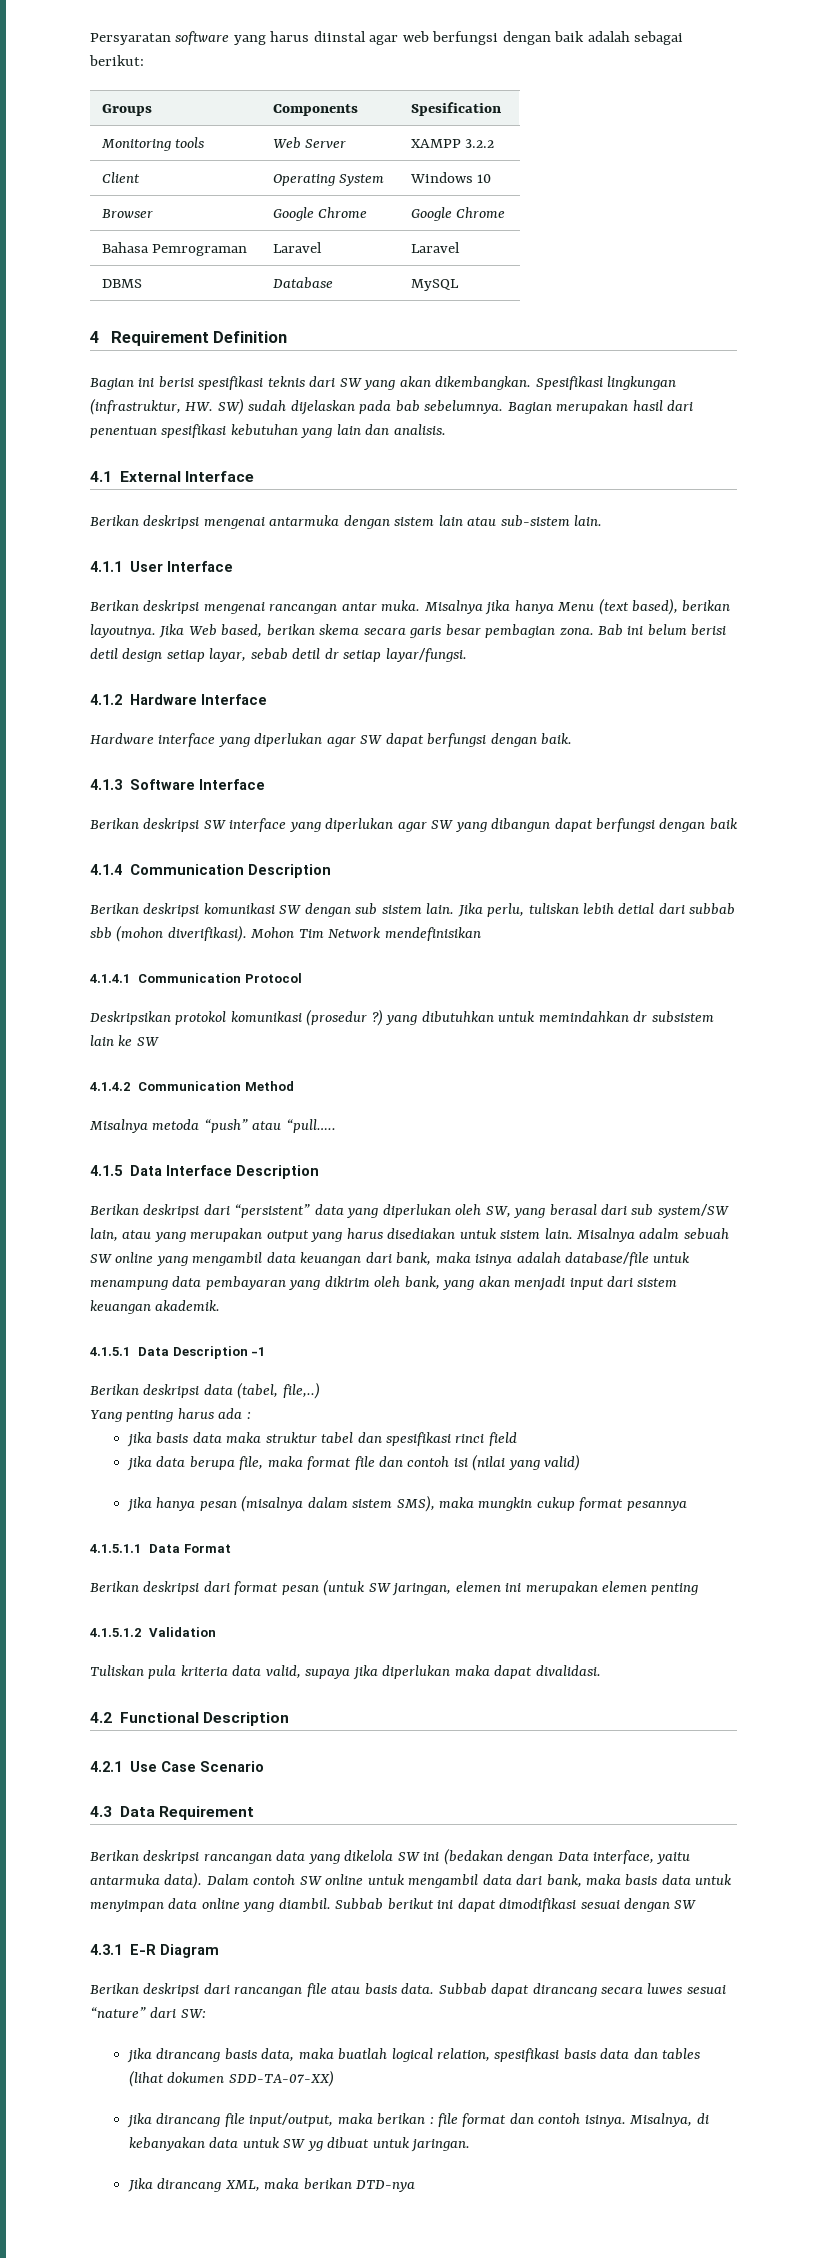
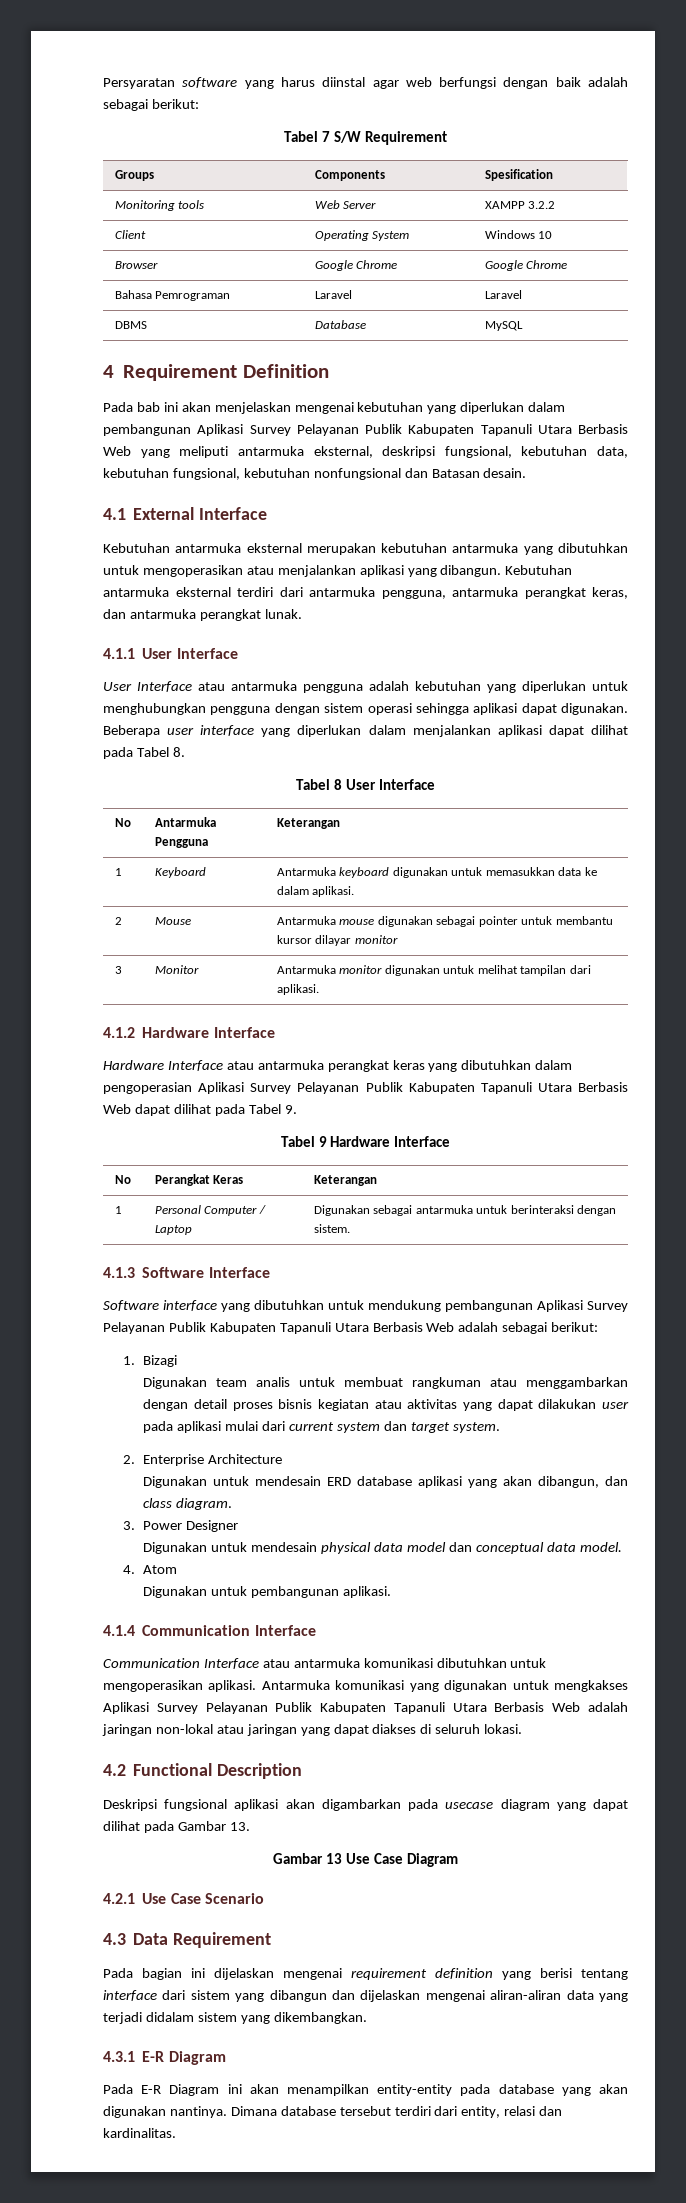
(144, 60) none -> [284,131,447,145] // Tabel 7 S/W Requirement
[90,376,677,390] [90,398,694,415] [90,424,446,438] [90,471,255,482] [90,515,603,529] [90,561,234,572] [90,598,731,615] [90,624,727,638] [90,648,467,662] [90,694,268,705] [90,733,573,747] [90,779,266,790] [90,818,738,832] [90,864,332,878] [90,903,736,917] [90,925,481,942] [90,973,302,983] [90,1009,714,1026] [90,1035,159,1046] [90,1081,294,1091] [89,1119,336,1133] [90,1165,320,1179] [90,1204,729,1218] [90,1228,729,1242] [90,1252,691,1266] [90,1276,678,1291] [90,1300,221,1314] [90,1346,266,1359] [90,1382,320,1399] [90,1408,251,1422] [126,1432,517,1447] [126,1454,581,1471] [126,1495,687,1512] [90,1544,231,1553] [90,1579,699,1596] [90,1627,217,1637] [90,1665,601,1680] [90,1712,290,1726] Bagian ini berisi spesifikasi teknis dari SW yang akan dikembangkan. Spesifikasi lingkungan (infrastruktur, HW. SW) sudah dijelaskan pada bab sebelumnya. Bagian merupakan hasil dari penentuan spesifikasi kebutuhan yang lain dan analisis. // 4.1 External Interface // Berikan deskripsi mengenai antarmuka dengan sistem lain atau sub-sistem lain. // 4.1.1 User Interface // Berikan deskripsi mengenai rancangan antar muka. Misalnya jika hanya Menu (text based), berikan layoutnya. Jika Web based, berikan skema secara garis besar pembagian zona. Bab ini belum berisi detil design setiap layar, sebab detil dr setiap layar/fungsi. // 4.1.2 Hardware Interface // Hardware interface yang diperlukan agar SW dapat berfungsi dengan baik. // 4.1.3 Software Interface // Berikan deskripsi SW interface yang diperlukan agar SW yang dibangun dapat berfungsi dengan baik // 4.1.4 Communication Description // Berikan deskripsi komunikasi SW dengan sub sistem lain. Jika perlu, tuliskan lebih detial dari subbab sbb (mohon diverifikasi). Mohon Tim Network mendefinisikan // 4.1.4.1 Communication Protocol // Deskripsikan protokol komunikasi (prosedur ?) yang dibutuhkan untuk memindahkan dr subsistem lain ke SW // 4.1.4.2 Communication Method // Misalnya metoda “push” atau “pull….. // 4.1.5 Data Interface Description // Berikan deskripsi dari “persistent” data yang diperlukan oleh SW, yang berasal dari sub system/SW lain, atau yang merupakan output yang harus disediakan untuk sistem lain. Misalnya adalm sebuah SW online yang mengambil data keuangan dari bank, maka isinya adalah database/file untuk menampung data pembayaran yang dikirim oleh bank, yang akan menjadi input dari sistem keuangan akademik. // 4.1.5.1 Data Description -1 // Berikan deskripsi data (tabel, file,..) // Yang penting harus ada : // jika basis data maka struktur tabel dan spesifikasi rinci field // jika data berupa file, maka format file dan contoh isi (nilai yang valid) // jika hanya pesan (misalnya dalam sistem SMS), maka mungkin cukup format pesannya // 4.1.5.1.1 Data Format // Berikan deskripsi dari format pesan (untuk SW jaringan, elemen ini merupakan elemen penting // 4.1.5.1.2 Validation // Tuliskan pula kriteria data valid, supaya jika diperlukan maka dapat divalidasi. // 4.2 Functional Description -> [103,402,566,414] [103,424,628,436] [103,446,628,458] [103,468,527,480] [103,507,268,520] [103,543,628,555] [103,565,573,577] [103,587,628,599] [103,609,302,621] [103,648,238,659] [103,681,628,693] [103,703,628,715] [103,725,628,737] [103,747,185,759] [296,779,435,790] [114,818,131,827] [154,817,216,827] [154,837,208,848] [276,818,340,829] [114,868,122,876] [154,867,206,878] [276,867,597,878] [276,886,355,897] [114,917,122,925] [154,917,191,925] [276,916,613,927] [276,935,398,946] [114,966,122,974] [154,965,199,974] [276,965,591,976] [276,984,319,995] [103,1027,275,1038] [103,1060,573,1072] [103,1082,628,1094] [103,1104,297,1116] [280,1136,451,1147] [114,1175,131,1184] [154,1174,244,1186] [313,1175,377,1186] [114,1206,122,1214] [154,1205,266,1216] [154,1225,192,1235] [313,1205,617,1216] [313,1224,350,1233] [103,1267,270,1278] [103,1300,628,1312] [103,1322,599,1334] [123,1355,178,1367] [143,1377,628,1389] [143,1399,629,1411] [143,1421,500,1433] [123,1454,283,1466] [143,1476,628,1488] [143,1498,233,1510] [123,1520,239,1532] [143,1542,622,1554] [123,1565,178,1574] [143,1586,392,1598] [103,1625,316,1636] [103,1658,547,1669] [103,1680,629,1692] [103,1702,628,1714] [102,1724,523,1736] [103,1763,303,1779] [103,1799,628,1811] [103,1821,250,1833] [273,1853,458,1867] Pada bab ini akan menjelaskan mengenai kebutuhan yang diperlukan dalam pembangunan Aplikasi Survey Pelayanan Publik Kabupaten Tapanuli Utara Berbasis Web yang meliputi antarmuka eksternal, deskripsi fungsional, kebutuhan data, kebutuhan fungsional, kebutuhan nonfungsional dan Batasan desain. // 4.1 External Interface // Kebutuhan antarmuka eksternal merupakan kebutuhan antarmuka yang dibutuhkan untuk mengoperasikan atau menjalankan aplikasi yang dibangun. Kebutuhan antarmuka eksternal terdiri dari antarmuka pengguna, antarmuka perangkat keras, dan antarmuka perangkat lunak. // 4.1.1 User Interface // User Interface atau antarmuka pengguna adalah kebutuhan yang diperlukan untuk menghubungkan pengguna dengan sistem operasi sehingga aplikasi dapat digunakan. Beberapa user interface yang diperlukan dalam menjalankan aplikasi dapat dilihat pada Tabel 8. // Tabel 8 User Interface // No | Antarmuka Pengguna | Keterangan // 1 | Keyboard | Antarmuka keyboard digunakan untuk memasukkan data ke dalam aplikasi. // 2 | Mouse | Antarmuka mouse digunakan sebagai pointer untuk membantu kursor dilayar monitor // 3 | Monitor | Antarmuka monitor digunakan untuk melihat tampilan dari aplikasi. // 4.1.2 Hardware Interface // Hardware Interface atau antarmuka perangkat keras yang dibutuhkan dalam pengoperasian Aplikasi Survey Pelayanan Publik Kabupaten Tapanuli Utara Berbasis Web dapat dilihat pada Tabel 9. // Tabel 9 Hardware Interface // No | Perangkat Keras | Keterangan // 1 | Personal Computer / Laptop | Digunakan sebagai antarmuka untuk berinteraksi dengan sistem. // 4.1.3 Software Interface // Software interface yang dibutuhkan untuk mendukung pembangunan Aplikasi Survey Pelayanan Publik Kabupaten Tapanuli Utara Berbasis Web adalah sebagai berikut: // 1. Bizagi // Digunakan team analis untuk membuat rangkuman atau menggambarkan dengan detail proses bisnis kegiatan atau aktivitas yang dapat dilakukan user pada aplikasi mulai dari current system dan target system. // 2. Enterprise Architecture // Digunakan untuk mendesain ERD database aplikasi yang akan dibangun, dan class diagram. // 3. Power Designer // Digunakan untuk mendesain physical data model dan conceptual data model. // 4. Atom // Digunakan untuk pembangunan aplikasi. // 4.1.4 Communication Interface // Communication Interface atau antarmuka komunikasi dibutuhkan untuk mengoperasikan aplikasi. Antarmuka komunikasi yang digunakan untuk mengkakses Aplikasi Survey Pelayanan Publik Kabupaten Tapanuli Utara Berbasis Web adalah jaringan non-lokal atau jaringan yang dapat diakses di seluruh lokasi. // 4.2 Functional Description // Deskripsi fungsional aplikasi akan digambarkan pada usecase diagram yang dapat dilihat pada Gambar 13. // Gambar 13 Use Case Diagram
[90,1848,691,1865] [90,1872,733,1889] [90,1898,697,1912] [90,1944,220,1958] [90,1983,726,1997] [90,2007,206,2018] [126,2048,701,2063] [128,2070,334,2087] [126,2113,709,2128] [128,2137,470,2152] [127,2178,416,2192] Berikan deskripsi rancangan data yang dikelola SW ini (bedakan dengan Data interface, yaitu antarmuka data). Dalam contoh SW online untuk mengambil data dari bank, maka basis data untuk menyimpan data online yang diambil. Subbab berikut ini dapat dimodifikasi sesuai dengan SW // 4.3.1 E-R Diagram // Berikan deskripsi dari rancangan file atau basis data. Subbab dapat dirancang secara luwes sesuai “nature” dari SW: // jika dirancang basis data, maka buatlah logical relation, spesifikasi basis data dan tables (lihat dokumen SDD-TA-07-XX) // jika dirancang file input/output, maka berikan : file format dan contoh isinya. Misalnya, di kebanyakan data untuk SW yg dibuat untuk jaringan. // Jika dirancang XML, maka berikan DTD-nya -> [103,1968,628,1980] [103,1990,628,2002] [103,2012,367,2024] [103,2051,226,2065] [103,2084,628,2096] [103,2106,563,2118] [103,2128,176,2138] Pada bagian ini dijelaskan mengenai requirement definition yang berisi tentang interface dari sistem yang dibangun dan dijelaskan mengenai aliran-aliran data yang terjadi didalam sistem yang dikembangkan. // 4.3.1 E-R Diagram // Pada E-R Diagram ini akan menampilkan entity-entity pada database yang akan digunakan nantinya. Dimana database tersebut terdiri dari entity, relasi dan kardinalitas.

